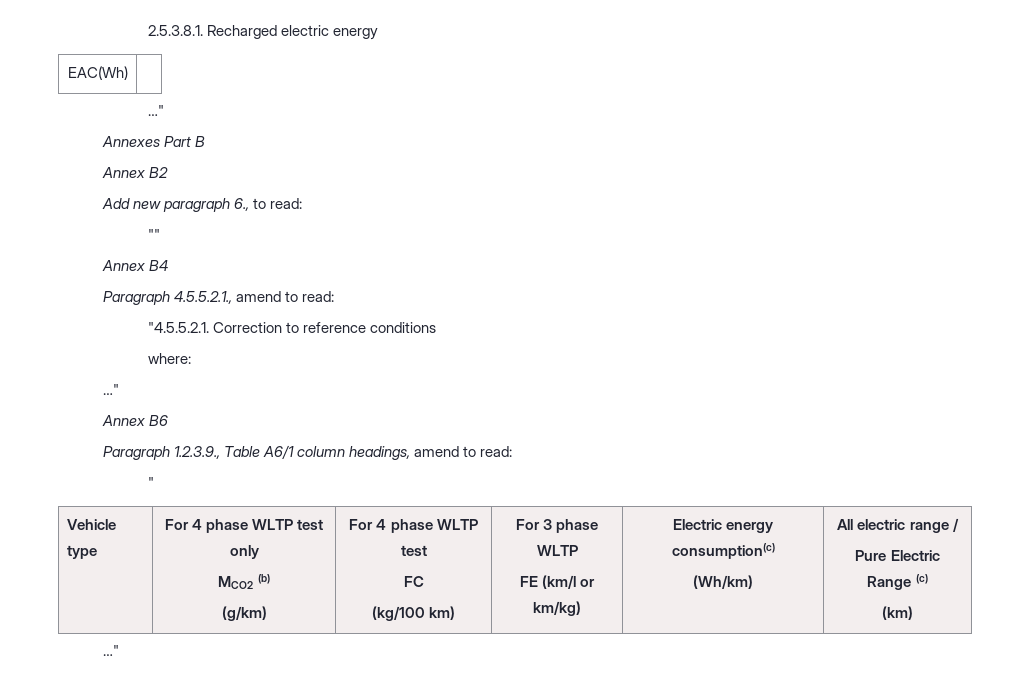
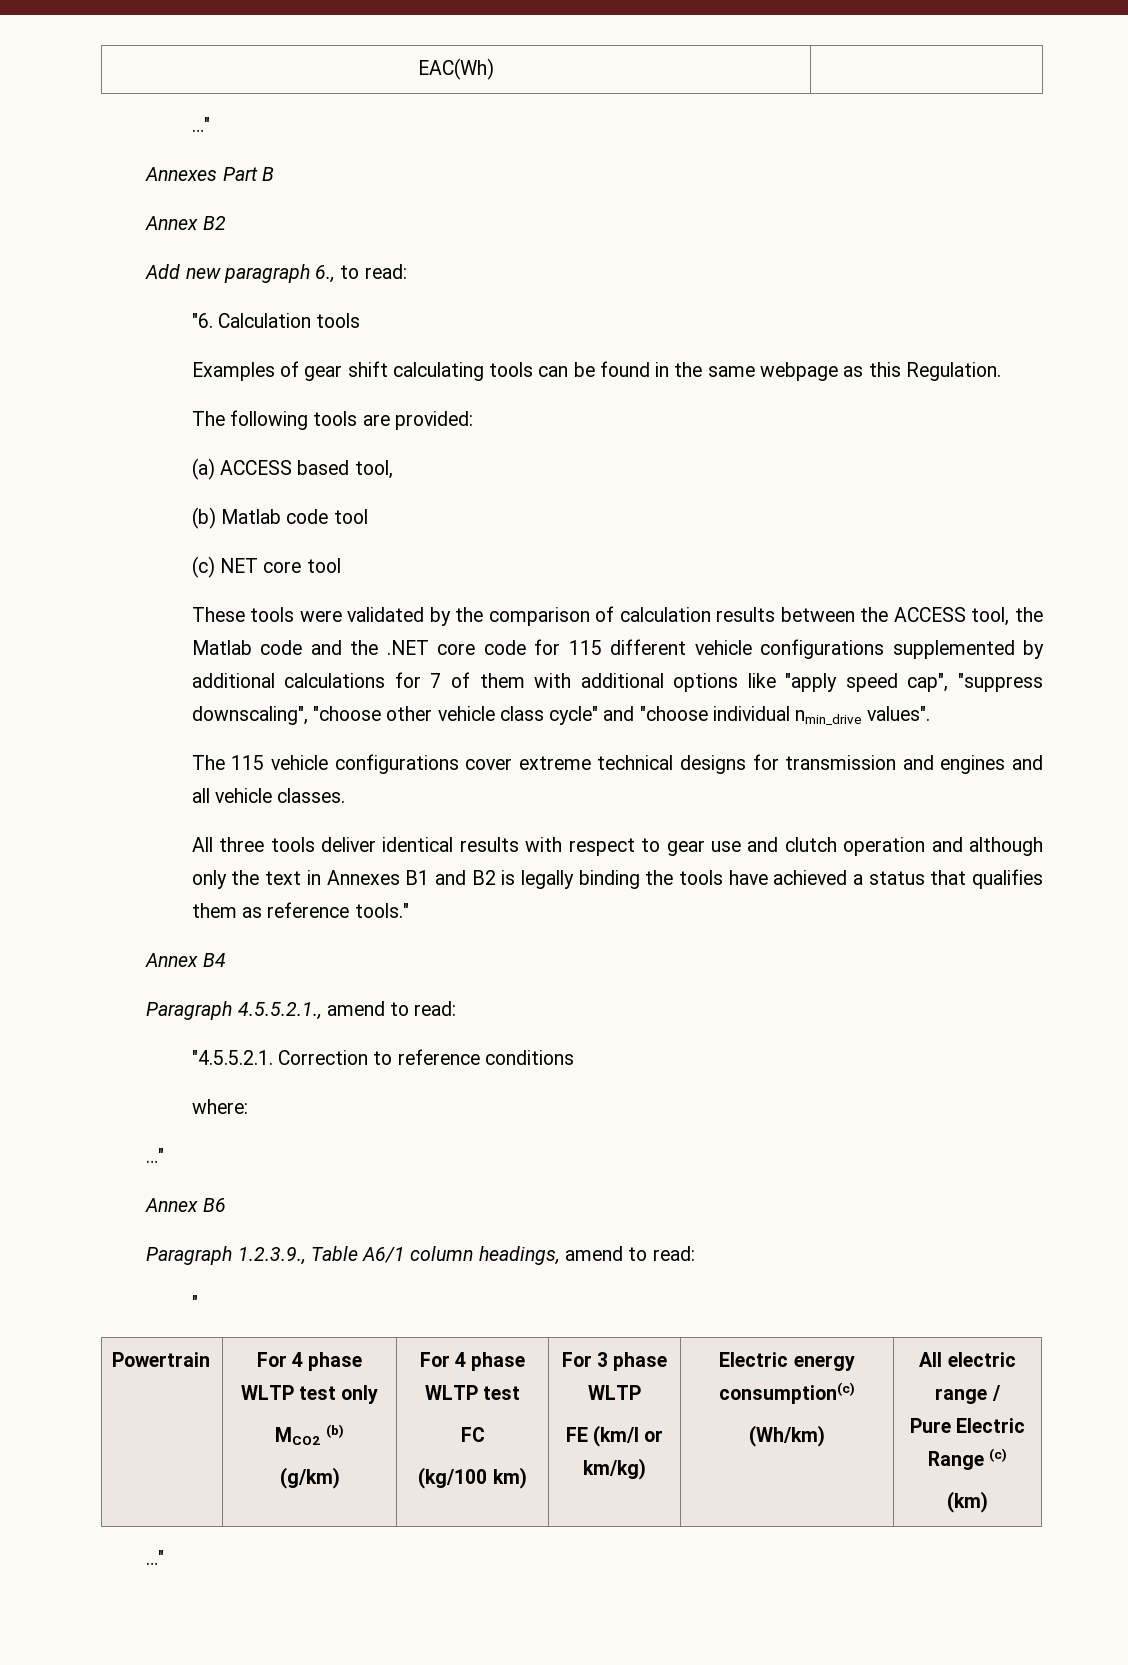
[147,25,378,40] 2.5.3.8.1. Recharged electric energy // -> (418, 69) none
[147,229,160,240] "" -> [191,313,361,328] [191,361,1001,381] [191,410,473,430] [191,458,393,480] [191,507,368,529] [191,556,341,578] [191,606,1043,626] [191,639,1045,659] [191,672,1043,692] [191,706,931,725] [191,754,1043,774] [191,788,346,803] [191,837,1044,856] [191,869,1044,889] [191,902,409,918] "6. Calculation tools // Examples of gear shift calculating tools can be found in the same webpage as this Regulation. // The following tools are provided: // (a) ACCESS based tool, // (b) Matlab code tool // (c) NET core tool // These tools were validated by the comparison of calculation results between the ACCESS tool, the Matlab code and the .NET core code for 115 different vehicle configurations supplemented by additional calculations for 7 of them with additional options like "apply speed cap", "suppress downscaling", "choose other vehicle class cycle" and "choose individual nmin_drive values". // The 115 vehicle configurations cover extreme technical designs for transmission and engines and all vehicle classes. // All three tools deliver identical results with respect to gear use and clutch operation and although only the text in Annexes B1 and B2 is legally binding the tools have achieved a status that qualifies them as reference tools."
[66,519,116,530] [66,545,97,559] Vehicle type -> [112,1352,211,1367] Powertrain

